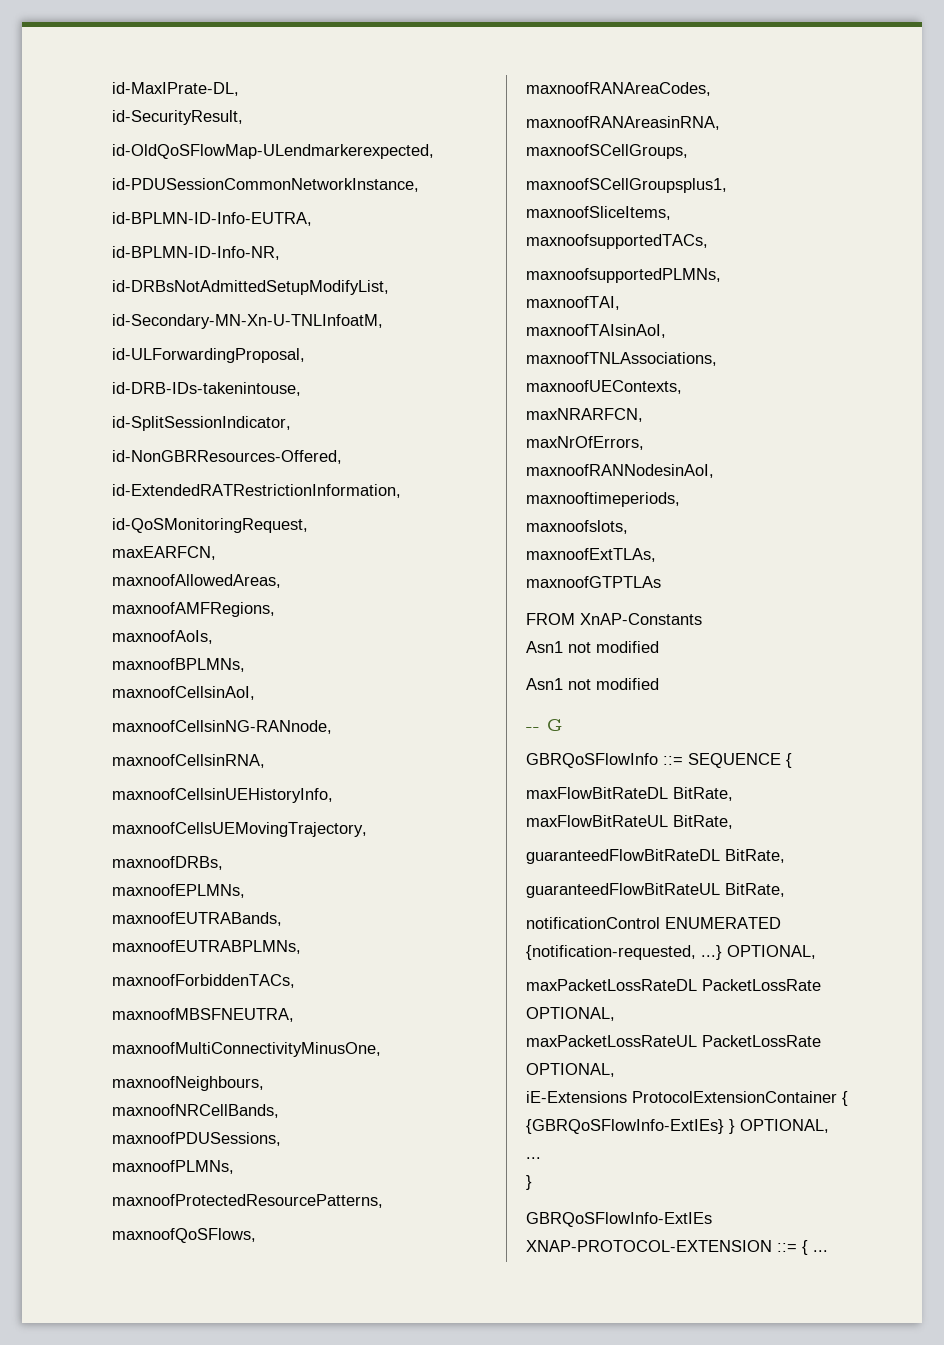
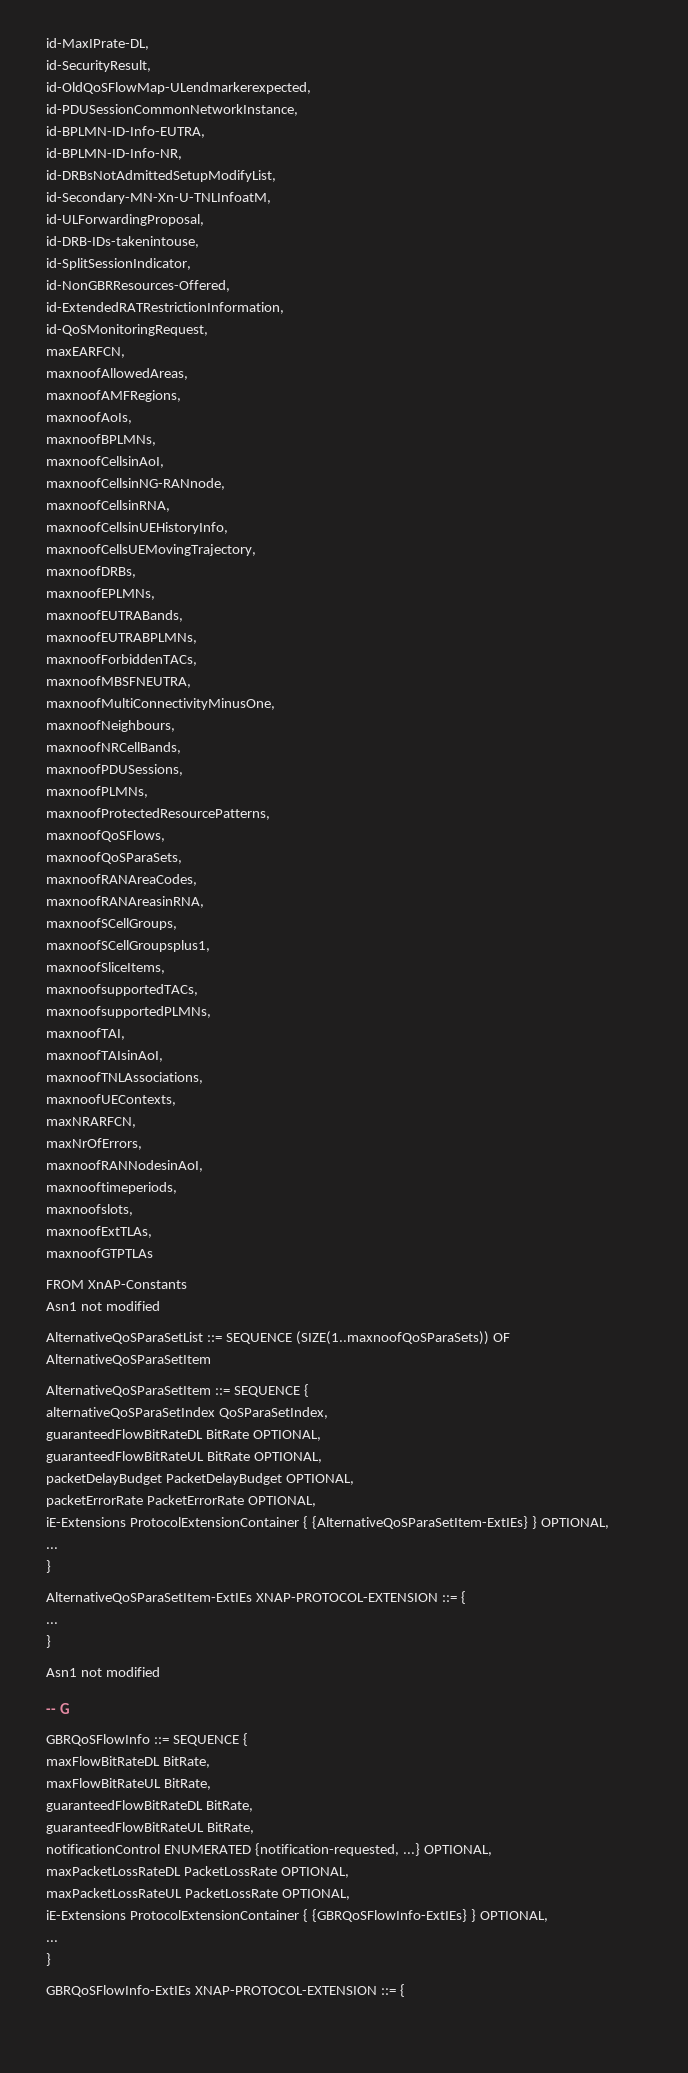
(256, 1235) none -> [46,852,182,864] // maxnoofQoSParaSets,
(659, 647) none -> [46,1331,510,1345] [46,1354,211,1366] [46,1384,309,1397] [46,1407,328,1419] [46,1429,321,1441] [46,1451,322,1463] [46,1473,354,1485] [46,1495,316,1507] [46,1516,609,1529] [46,1547,58,1549] [46,1560,51,1573] [46,1591,466,1604] [46,1622,58,1624] [46,1635,51,1648] // AlternativeQoSParaSetList ::= SEQUENCE (SIZE(1..maxnoofQoSParaSets)) OF AlternativeQoSParaSetItem // AlternativeQoSParaSetItem ::= SEQUENCE { // alternativeQoSParaSetIndex QoSParaSetIndex, // guaranteedFlowBitRateDL BitRate OPTIONAL, // guaranteedFlowBitRateUL BitRate OPTIONAL, // packetDelayBudget PacketDelayBudget OPTIONAL, // packetErrorRate PacketErrorRate OPTIONAL, // iE-Extensions ProtocolExtensionContainer { {AlternativeQoSParaSetItem-ExtIEs} } OPTIONAL, // ... // } // AlternativeQoSParaSetItem-ExtIEs XNAP-PROTOCOL-EXTENSION ::= { // ... // }
[813,1250,828,1252] ... -> (405, 1990) none

